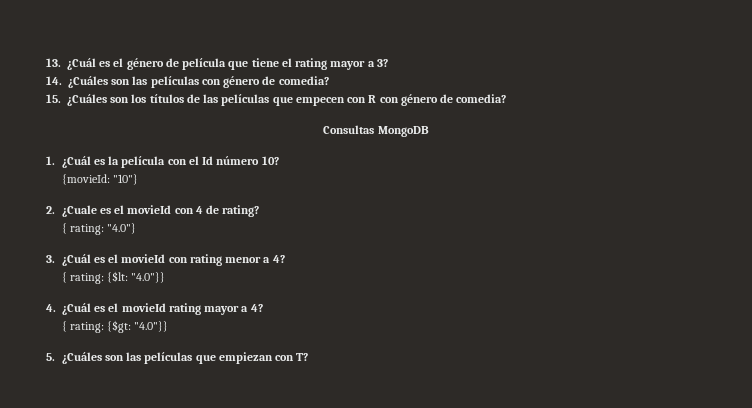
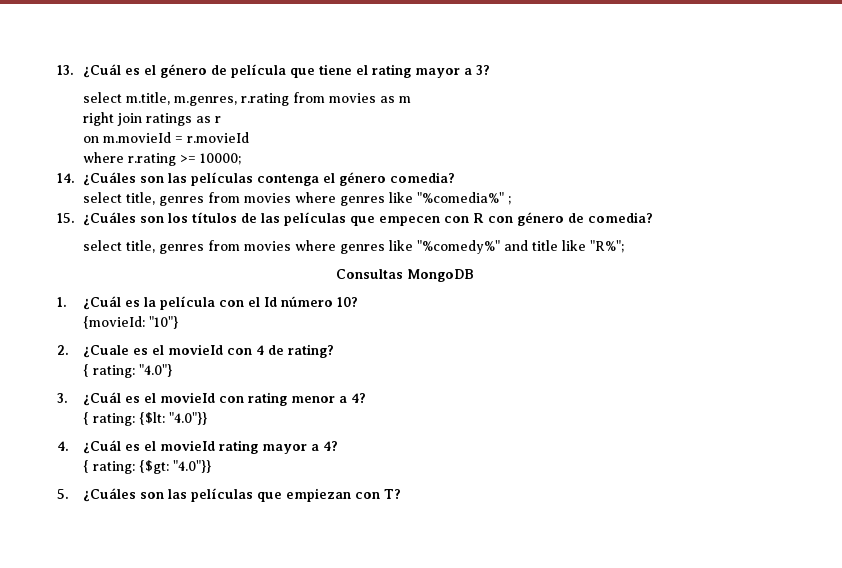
(388, 63) none -> [83,92,412,106] [83,112,222,126] [83,132,250,143] [83,152,242,166] // select m.title, m.genres, r.rating from movies as m // right join ratings as r // on m.movieId = r.movieId // where r.rating >= 10000;
[201,76,329,88] con género de comedia? -> [257,172,456,186] [83,192,512,206] contenga el género comedia? // select title, genres from movies where genres like "%comedia%" ;
(507, 98) none -> [83,240,625,254] // select title, genres from movies where genres like "%comedy%" and title like "R%";

